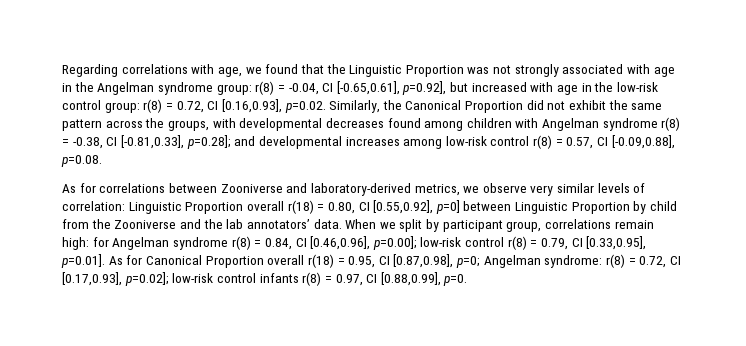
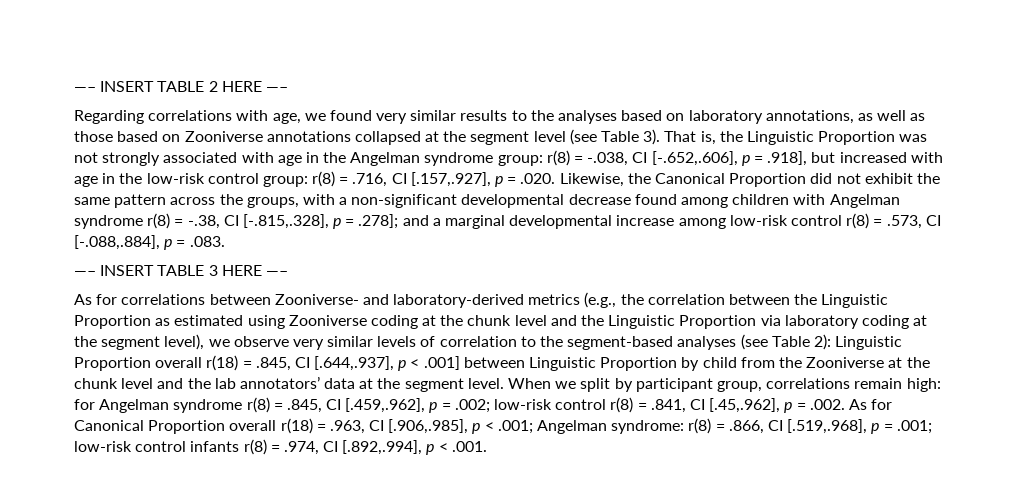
(62, 70) none -> [74,81,288,92] —– INSERT TABLE 2 HERE —– //
[300,64,324,74] that -> [376,110,926,124] [74,129,716,145] very similar results to the analyses based on laboratory annotations, as well as those based on Zooniverse annotations collapsed at the segment level (see Table 3). That is,
[288,81,447,95] -0.04, CI [-0.65,0.61], p=0.92], -> [587,151,808,166] -.038, CI [-.652,.606], p = .918],
[176,99,381,113] 0.72, CI [0.16,0.93], p=0.02. Similarly, -> [352,172,624,187] .716, CI [.157,.927], p = .020. Likewise,
[239,118,384,131] developmental decreases -> [339,194,631,208] a non-significant developmental decrease
[72,135,400,149] -0.38, CI [-0.81,0.33], p=0.28]; and developmental increases -> [187,214,675,229] -.38, CI [-.815,.328], p = .278]; and a marginal developmental increase
[566,135,675,149] [61,155,102,167] 0.57, CI [-0.09,0.88], p=0.08. -> [886,215,941,229] [74,235,225,250] [74,265,288,276] .573, CI [-.088,.884], p = .083. // —– INSERT TABLE 3 HERE —–
[220,184,283,193] Zooniverse -> [274,294,359,305] Zooniverse-
[414,184,460,196] metrics, -> [528,292,889,308] [74,315,928,329] [74,334,205,350] metrics (e.g., the correlation between the Linguistic Proportion as estimated using Zooniverse coding at the chunk level and the Linguistic Proportion via laboratory coding at the segment level),
[62,201,125,211] correlation: -> [439,334,831,350] correlation to the segment-based analyses (see Table 2):
[327,200,460,214] 0.80, CI [0.55,0.92], p=0] -> [255,356,460,371] .845, CI [.644,.937], p < .001]
[179,219,342,229] and the lab annotators’ data. -> [888,357,930,368] [74,376,504,392] at the chunk level and the lab annotators’ data at the segment level.
[264,236,647,250] [61,254,105,268] 0.84, CI [0.46,0.96], p=0.00]; low-risk control r(8) = 0.79, CI [0.33,0.95], p=0.01]. -> [286,397,845,413] .845, CI [.459,.962], p = .002; low-risk control r(8) = .841, CI [.45,.962], p = .002.
[348,254,681,268] [62,272,169,286] 0.95, CI [0.87,0.98], p=0; Angelman syndrome: r(8) = 0.72, CI [0.17,0.93], p=0.02]; -> [329,418,932,434] .963, CI [.906,.985], p < .001; Angelman syndrome: r(8) = .866, CI [.519,.968], p = .001;
[335,272,468,286] 0.97, CI [0.88,0.99], p=0. -> [283,440,487,455] .974, CI [.892,.994], p < .001.

